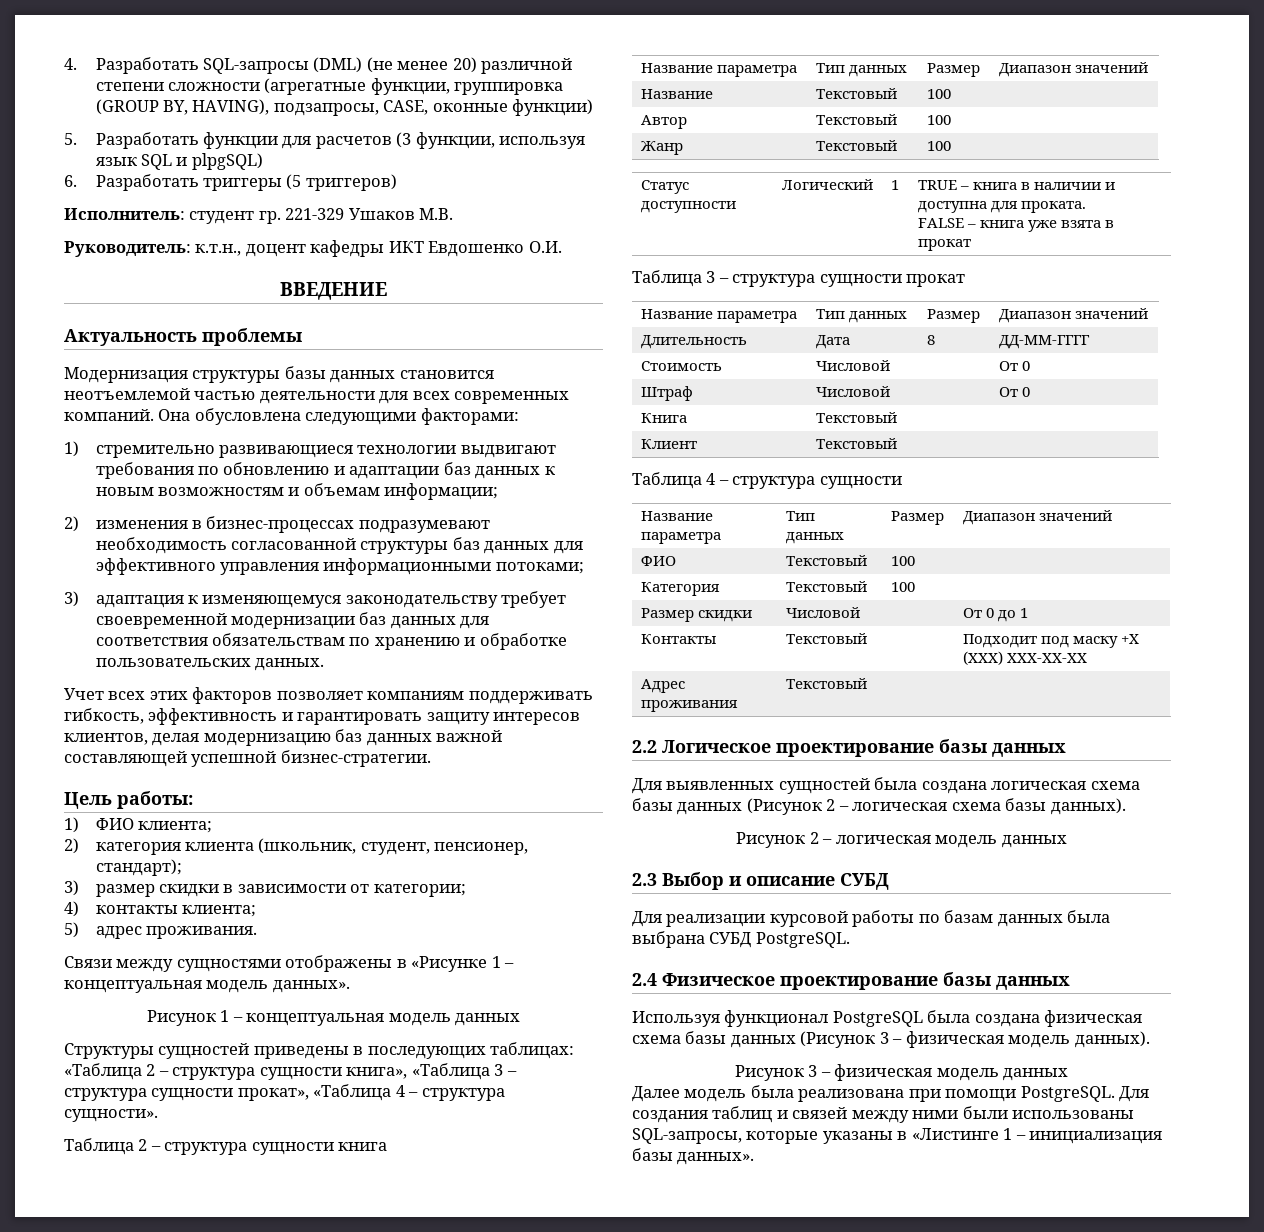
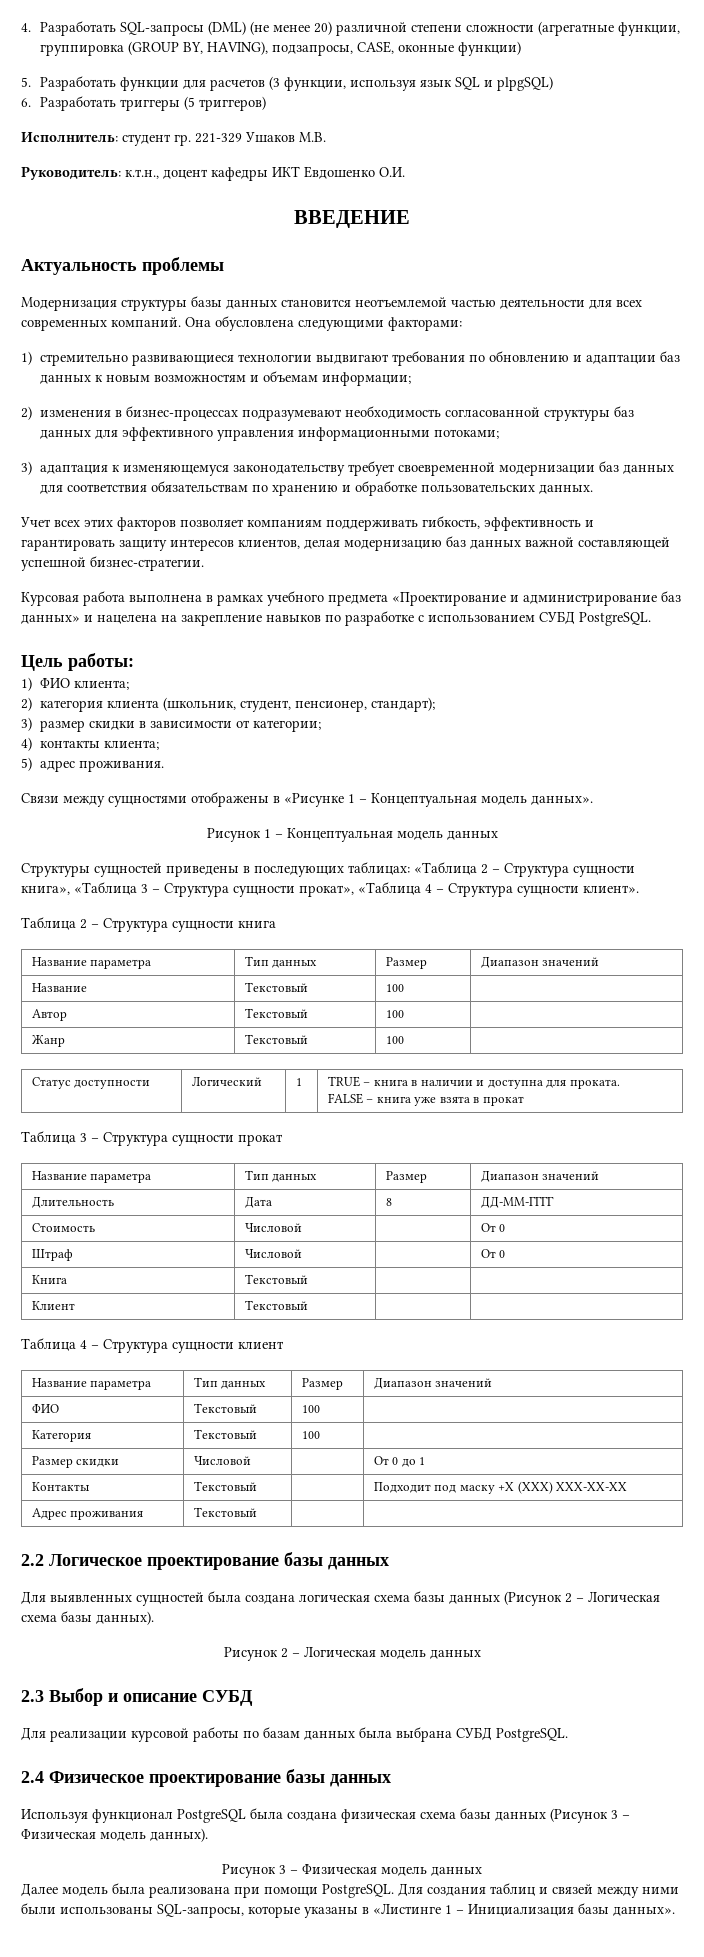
(431, 758) none -> [21,591,681,606] [21,611,651,626] // Курсовая работа выполнена в рамках учебного предмета «Проектирование и администрирование баз данных» и нацелена на закрепление навыков по разработке с использованием СУБД PostgreSQL.
[64,980,202,993] концептуальная -> [371,793,477,807] Концептуальная
[246,1013,385,1026] концептуальная -> [286,828,393,842] Концептуальная
[172,1067,256,1080] структура -> [504,863,569,877] Структура
[64,1088,147,1101] структура -> [164,883,229,897] Структура
[421,1088,505,1101] [64,1109,158,1122] структура сущности». -> [448,883,639,897] Структура сущности клиент».
[164,1142,248,1155] структура -> [103,918,168,932] Структура
[732,274,816,287] структура -> [103,1132,168,1146] Структура
[732,476,902,489] структура сущности -> [103,1339,284,1353] Структура сущности клиент
[852,802,948,811] логическая -> [588,1591,660,1602] Логическая
[835,835,931,844] логическая -> [303,1646,376,1657] Логическая
[905,1031,1004,1048] физическая -> [21,1829,96,1839] Физическая
[834,1064,933,1081] физическая -> [302,1864,377,1874] Физическая
[1029,1131,1163,1144] инициализация -> [468,1904,574,1916] Инициализация

